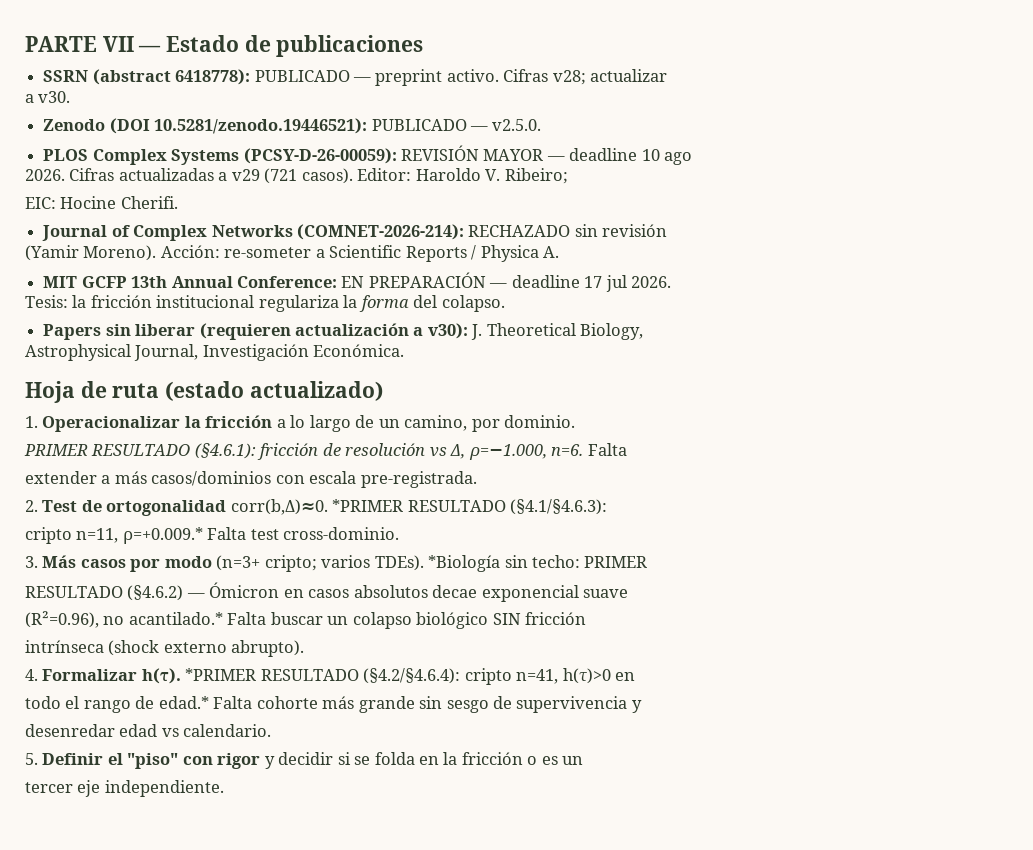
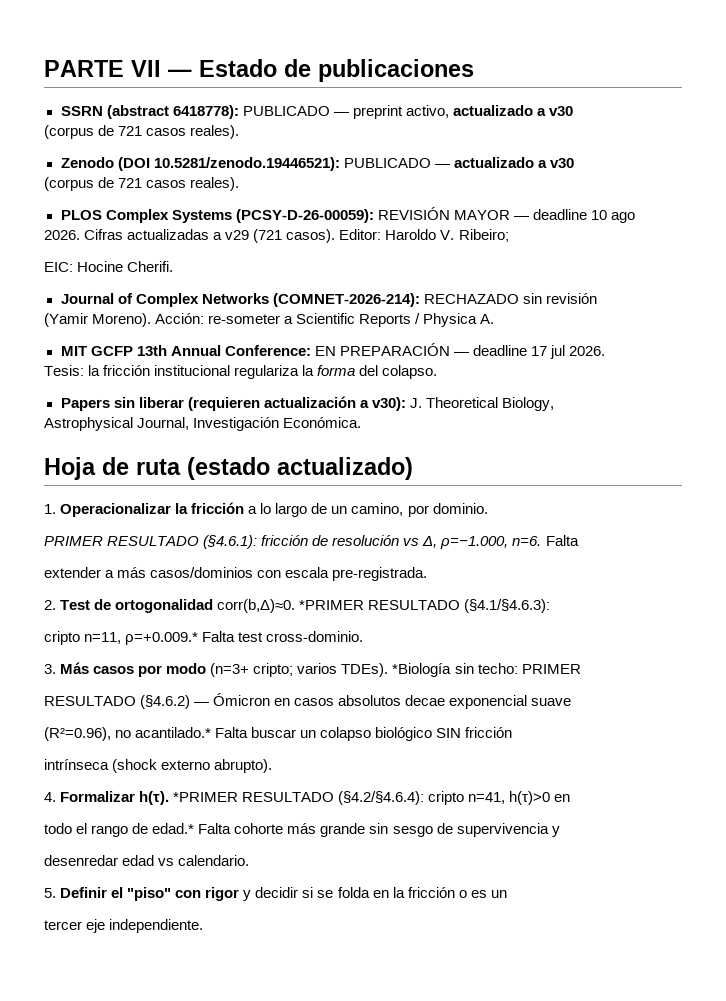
[446,69,668,85] [25,91,71,103] activo. Cifras v28; actualizar // a v30. -> [405,105,573,118] [44,125,240,139] activo, actualizado a v30 // (corpus de 721 casos reales).
[492,119,542,131] v2.5.0. -> [453,157,574,168] [44,177,240,191] actualizado a v30 // (corpus de 721 casos reales).

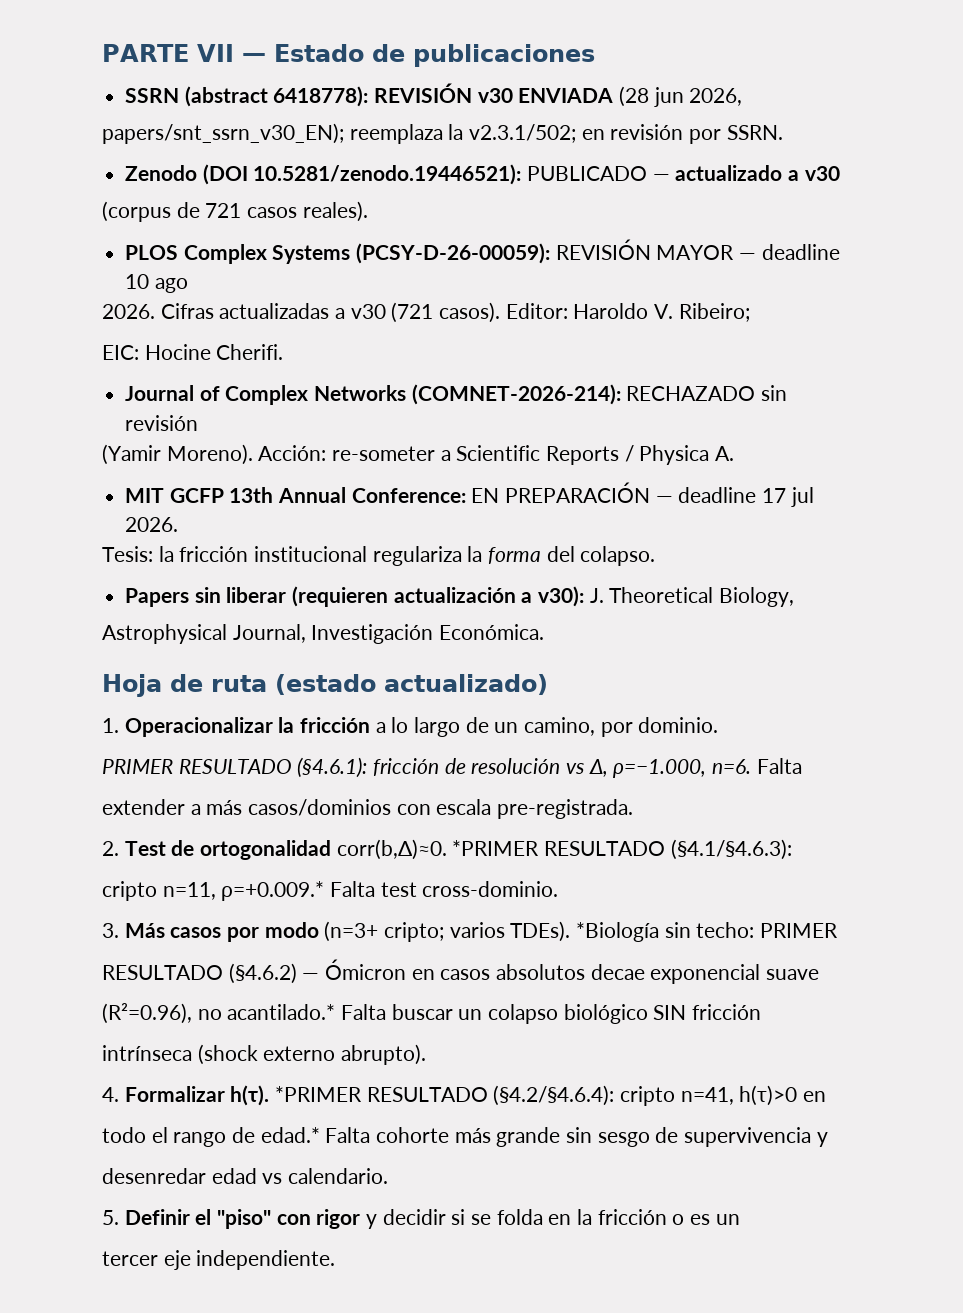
[242,105,573,119] [44,125,240,139] PUBLICADO — preprint activo, actualizado a v30 // (corpus de 721 casos reales). -> [374,83,743,107] [102,123,783,144] REVISIÓN v30 ENVIADA (28 jun 2026, // papers/snt_ssrn_v30_EN); reemplaza la v2.3.1/502; en revisión por SSRN.
[225,230,250,240] v29 -> [350,304,386,319] v30

